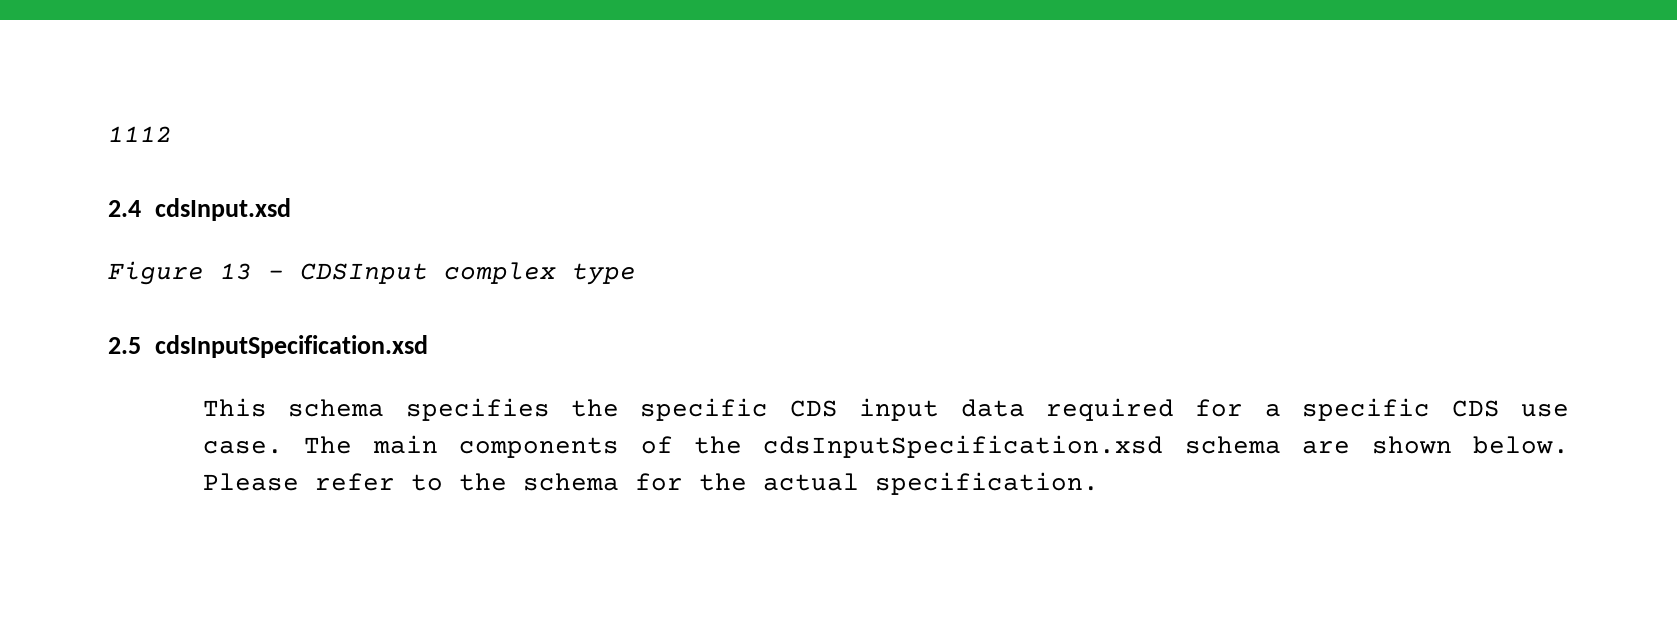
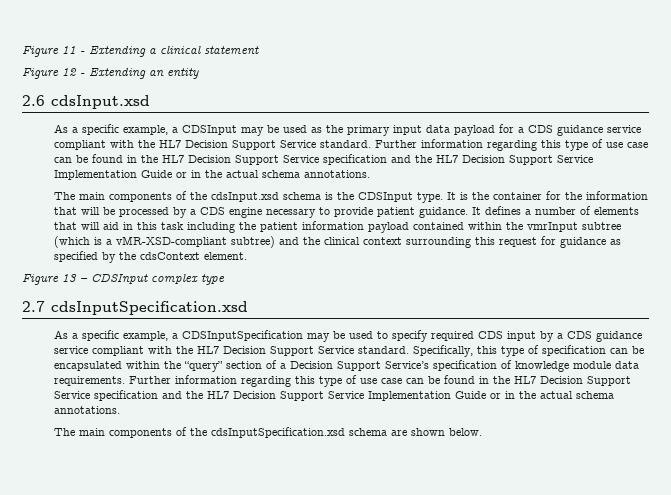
[108,126,172,142] [108,198,292,221] 1112 // 2.4 cdsInput.xsd -> [22,46,259,57] [22,68,199,79] [22,95,150,109] [53,124,641,136] [53,139,648,151] [53,154,593,165] [53,170,370,180] [53,191,648,203] [53,206,639,218] [53,221,621,233] [53,236,621,248] [53,251,247,263] Figure 11 - Extending a clinical statement // Figure 12 - Extending an entity // 2.6 cdsInput.xsd // As a specific example, a CDSInput may be used as the primary input data payload for a CDS guidance service compliant with the HL7 Decision Support Service standard. Further information regarding this type of use case can be found in the HL7 Decision Support Service specification and the HL7 Decision Support Service Implementation Guide or in the actual schema annotations. // The main components of the cdsInput.xsd schema is the CDSInput type. It is the container for the information that will be processed by a CDS engine necessary to provide patient guidance. It defines a number of elements that will aid in this task including the patient information payload contained within the vmrInput subtree (which is a vMR-XSD-compliant subtree) and the clinical context surrounding this request for guidance as specified by the cdsContext element.
[108,337,141,354] 2.5 -> [22,301,45,312] 2.7
[202,398,1569,421] [202,441,283,454] This schema specifies the specific CDS input data required for a specific CDS use case. -> [53,330,642,342] [53,345,644,357] [53,360,639,372] [53,375,631,387] [53,390,614,401] [53,406,120,414] As a specific example, a CDSInputSpecification may be used to specify required CDS input by a CDS guidance service compliant with the HL7 Decision Support Service standard. Specifically, this type of specification can be encapsulated within the “query” section of a Decision Support Service’s specification of knowledge module data requirements. Further information regarding this type of use case can be found in the HL7 Decision Support Service specification and the HL7 Decision Support Service Implementation Guide or in the actual schema annotations. //
[202,472,1099,495] Please refer to the schema for the actual specification. -> (482, 432) none

